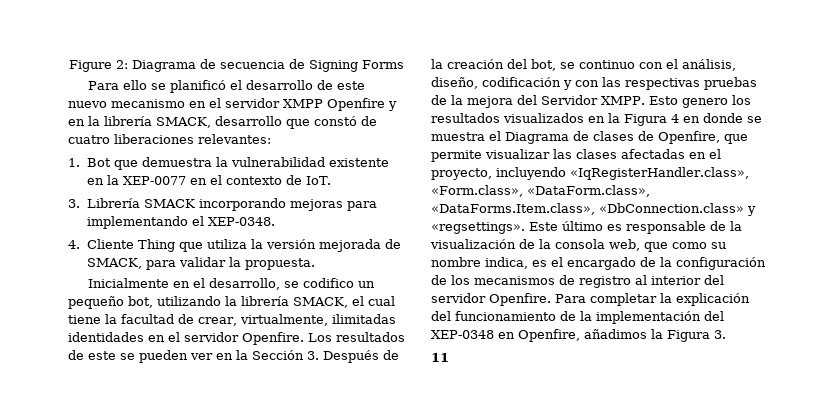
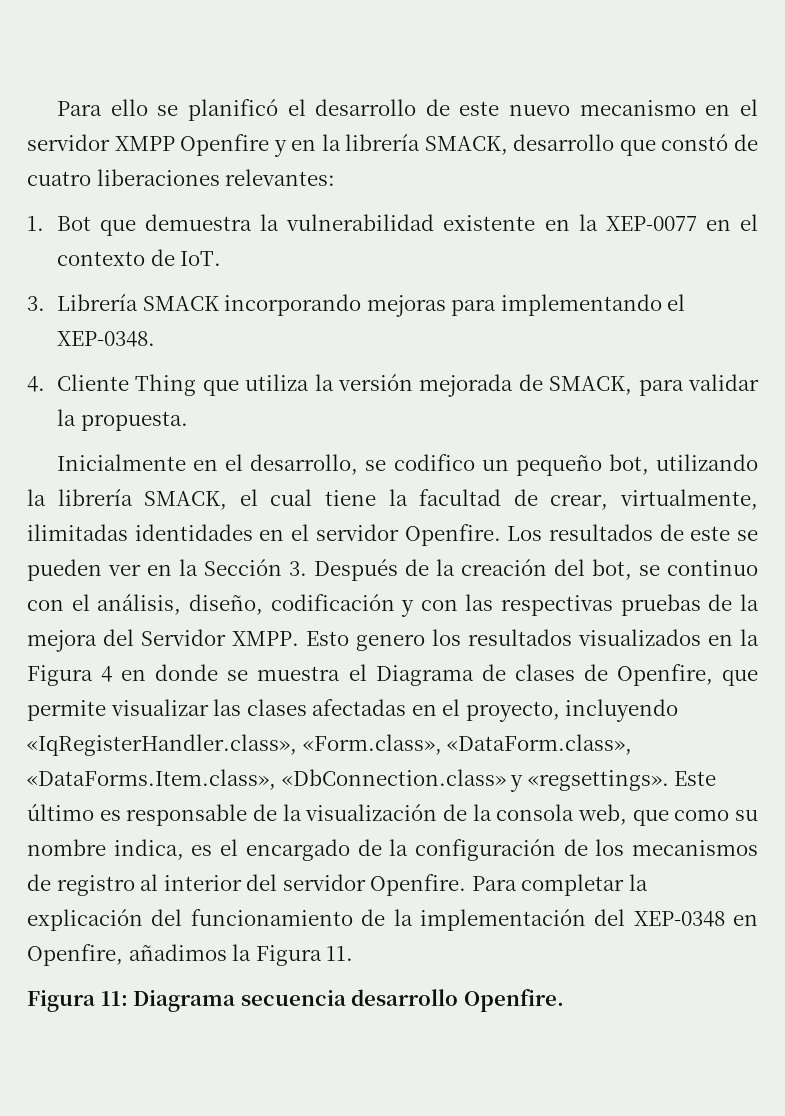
[69,59,404,72] Figure 2: Diagrama de secuencia de Signing Forms // -> (57, 108) none
[714,330,726,339] [431,353,449,362] 3. // 11 -> [326,946,354,961] [27,989,564,1012] 11. // Figura 11: Diagrama secuencia desarrollo Openfire.

